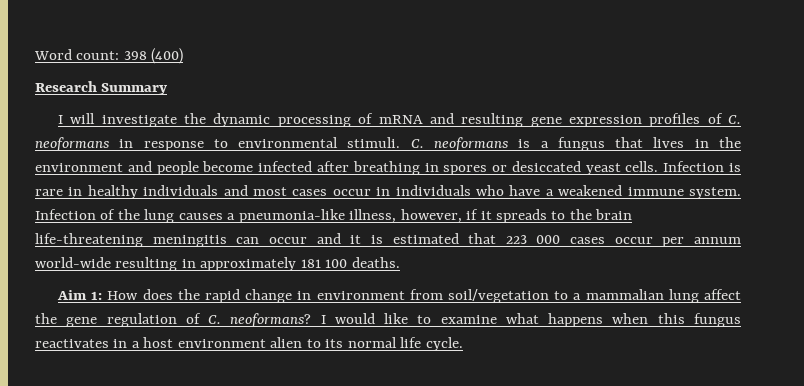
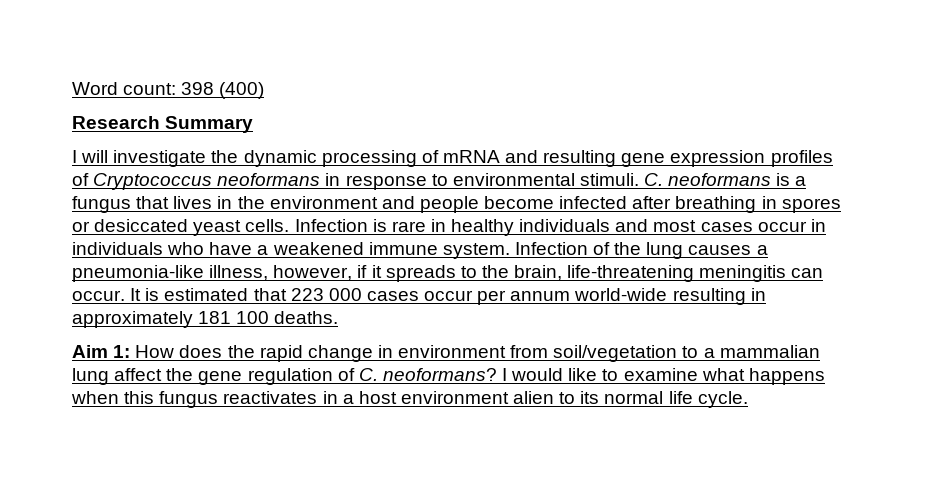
[728,115,741,124] C. -> [93,173,213,190] Cryptococcus
[595,209,633,220] brain -> [514,265,563,281] brain,
[268,233,362,244] occur and it -> [72,288,142,301] occur. It

